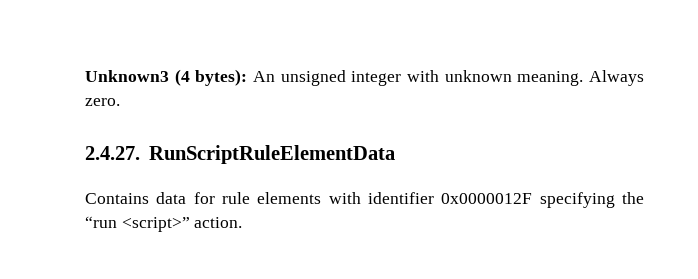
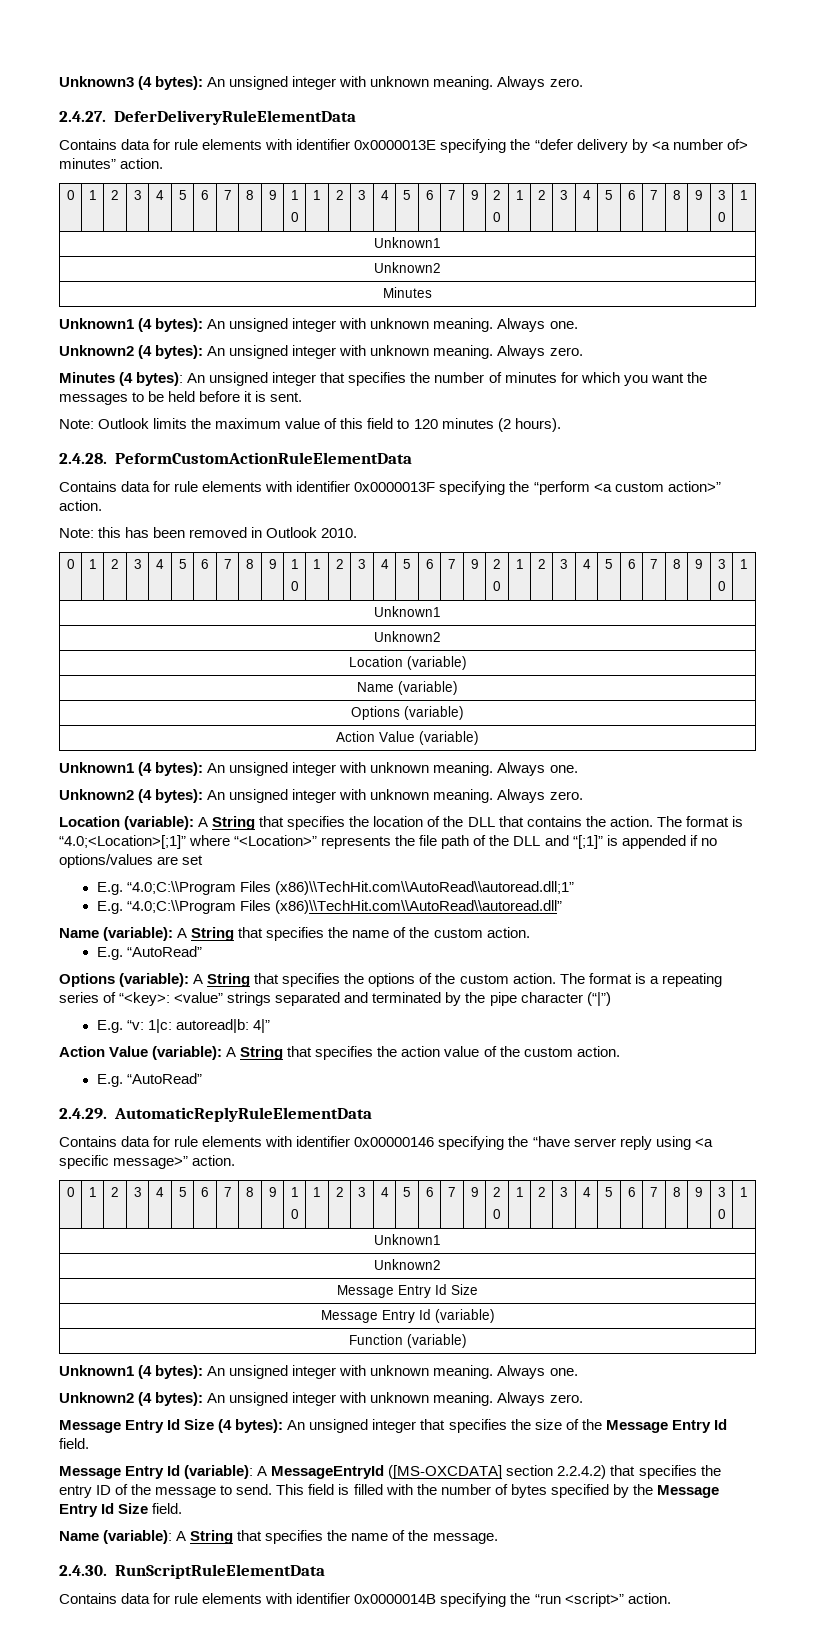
(140, 153) none -> [113,110,356,125] [59,139,748,153] [59,158,164,169] [66,190,75,200] [88,190,97,200] [111,190,119,200] [133,190,142,200] [156,190,164,200] [178,190,187,200] [201,190,209,200] [223,190,232,200] [246,190,254,200] [268,190,277,200] [290,190,299,200] [290,212,299,222] [313,190,321,200] [335,190,344,200] [358,190,366,200] [380,190,389,200] [403,190,411,200] [425,190,434,200] [448,190,456,200] [470,190,479,200] [493,190,501,200] [493,212,501,222] [515,190,524,200] [537,190,546,200] [560,190,568,200] [582,190,591,200] [605,190,613,200] [627,190,636,200] [650,190,658,200] [672,190,681,200] [695,190,703,200] [717,190,726,200] [717,212,726,222] [740,190,748,200] [374,237,441,248] [374,262,441,273] [383,287,432,298] [59,318,578,332] [59,345,583,359] [59,372,707,386] [59,391,303,405] [59,418,561,432] [59,452,412,464] [59,481,721,495] [59,500,102,511] [59,527,358,538] [66,559,75,569] [88,559,97,569] [111,559,119,569] [133,559,142,569] [156,559,164,569] [178,559,187,569] [201,559,209,569] [223,559,232,569] [246,559,254,569] [268,559,277,569] [290,559,299,569] [290,581,299,591] [313,559,321,569] [335,559,344,569] [358,559,366,569] [380,559,389,569] [403,559,411,569] [425,559,434,569] [448,559,456,569] [470,559,479,569] [493,559,501,569] [493,581,501,591] [515,559,524,569] [537,559,546,569] [560,559,568,569] [582,559,591,569] [605,559,613,569] [627,559,636,569] [650,559,658,569] [672,559,681,569] [695,559,703,569] [717,559,726,569] [717,581,726,591] [740,559,748,569] [374,606,441,617] [374,631,441,642] [348,656,467,670] [357,681,458,695] [351,706,464,720] [336,731,479,745] [59,762,578,776] [59,789,583,803] [59,816,743,830] [59,835,717,849] [59,854,204,868] [96,881,574,895] [96,900,562,914] [59,927,530,941] [96,946,202,960] [59,973,722,987] [59,992,611,1006] [96,1019,270,1033] [59,1046,620,1060] [96,1073,202,1087] [59,1107,372,1122] [59,1136,713,1150] [59,1155,236,1169] [66,1187,75,1197] [88,1187,97,1197] [111,1187,119,1197] [133,1187,142,1197] [156,1187,164,1197] [178,1187,187,1197] [201,1187,209,1197] [223,1187,232,1197] [246,1187,254,1197] [268,1187,277,1197] [290,1187,299,1197] [290,1209,299,1219] [313,1187,321,1197] [335,1187,344,1197] [358,1187,366,1197] [380,1187,389,1197] [403,1187,411,1197] [425,1187,434,1197] [448,1187,456,1197] [470,1187,479,1197] [493,1187,501,1197] [493,1209,501,1219] [515,1187,524,1197] [537,1187,546,1197] [560,1187,568,1197] [582,1187,591,1197] [605,1187,613,1197] [627,1187,636,1197] [650,1187,658,1197] [672,1187,681,1197] [695,1187,703,1197] [717,1187,726,1197] [717,1209,726,1219] [740,1187,748,1197] [374,1234,441,1245] [374,1259,441,1270] [337,1284,478,1298] [320,1309,495,1323] [348,1334,467,1348] [59,1365,578,1379] [59,1392,583,1406] [59,1419,727,1433] [59,1438,89,1449] [59,1465,721,1479] [59,1484,719,1498] [59,1503,183,1517] [59,1530,498,1544] [59,1565,107,1576] DeferDeliveryRuleElementData // Contains data for rule elements with identifier 0x0000013E specifying the “defer delivery by <a number of> minutes” action. // 0 | 1 | 2 | 3 | 4 | 5 | 6 | 7 | 8 | 9 | 1 // 0 | 1 | 2 | 3 | 4 | 5 | 6 | 7 | 9 | 2 // 0 | 1 | 2 | 3 | 4 | 5 | 6 | 7 | 8 | 9 | 3 // 0 | 1 // Unknown1 // Unknown2 // Minutes // Unknown1 (4 bytes): An unsigned integer with unknown meaning. Always one. // Unknown2 (4 bytes): An unsigned integer with unknown meaning. Always zero. // Minutes (4 bytes): An unsigned integer that specifies the number of minutes for which you want the messages to be held before it is sent. // Note: Outlook limits the maximum value of this field to 120 minutes (2 hours). // 2.4.28. PeformCustomActionRuleElementData // Contains data for rule elements with identifier 0x0000013F specifying the “perform <a custom action>” action. // Note: this has been removed in Outlook 2010. // 0 | 1 | 2 | 3 | 4 | 5 | 6 | 7 | 8 | 9 | 1 // 0 | 1 | 2 | 3 | 4 | 5 | 6 | 7 | 9 | 2 // 0 | 1 | 2 | 3 | 4 | 5 | 6 | 7 | 8 | 9 | 3 // 0 | 1 // Unknown1 // Unknown2 // Location (variable) // Name (variable) // Options (variable) // Action Value (variable) // Unknown1 (4 bytes): An unsigned integer with unknown meaning. Always one. // Unknown2 (4 bytes): An unsigned integer with unknown meaning. Always zero. // Location (variable): A String that specifies the location of the DLL that contains the action. The format is “4.0;<Location>[;1]” where “<Location>” represents the file path of the DLL and “[;1]” is appended if no options/values are set // E.g. “4.0;C:\\Program Files (x86)\\TechHit.com\\AutoRead\\autoread.dll;1” // E.g. “4.0;C:\\Program Files (x86)\\TechHit.com\\AutoRead\\autoread.dll” // Name (variable): A String that specifies the name of the custom action. // E.g. “AutoRead” // Options (variable): A String that specifies the options of the custom action. The format is a repeating series of “<key>: <value” strings separated and terminated by the pipe character (“|”) // E.g. “v: 1|c: autoread|b: 4|” // Action Value (variable): A String that specifies the action value of the custom action. // E.g. “AutoRead” // 2.4.29. AutomaticReplyRuleElementData // Contains data for rule elements with identifier 0x00000146 specifying the “have server reply using <a specific message>” action. // 0 | 1 | 2 | 3 | 4 | 5 | 6 | 7 | 8 | 9 | 1 // 0 | 1 | 2 | 3 | 4 | 5 | 6 | 7 | 9 | 2 // 0 | 1 | 2 | 3 | 4 | 5 | 6 | 7 | 8 | 9 | 3 // 0 | 1 // Unknown1 // Unknown2 // Message Entry Id Size // Message Entry Id (variable) // Function (variable) // Unknown1 (4 bytes): An unsigned integer with unknown meaning. Always one. // Unknown2 (4 bytes): An unsigned integer with unknown meaning. Always zero. // Message Entry Id Size (4 bytes): An unsigned integer that specifies the size of the Message Entry Id field. // Message Entry Id (variable): A MessageEntryId ([MS-OXCDATA] section 2.2.4.2) that specifies the entry ID of the message to send. This field is filled with the number of bytes specified by the Message Entry Id Size field. // Name (variable): A String that specifies the name of the message. // 2.4.30.
[441,193,533,204] 0x0000012F -> [354,1594,437,1604] 0x0000014B

